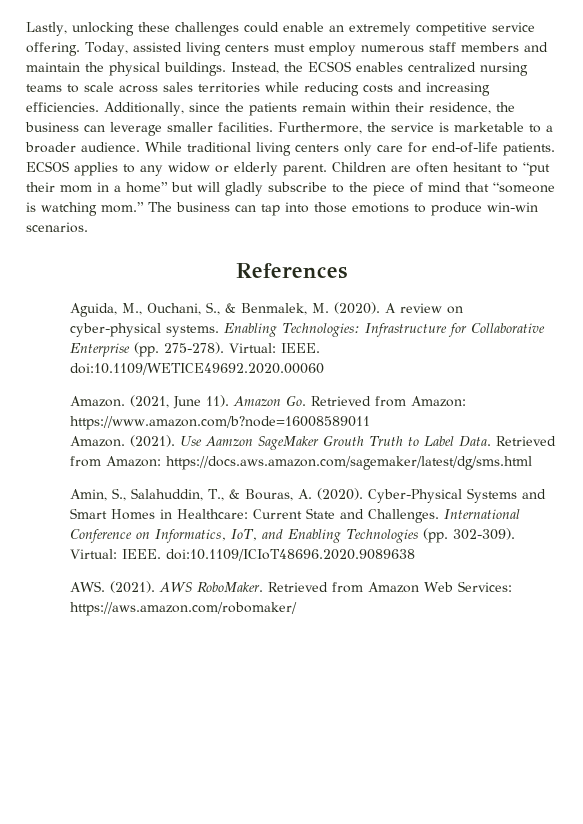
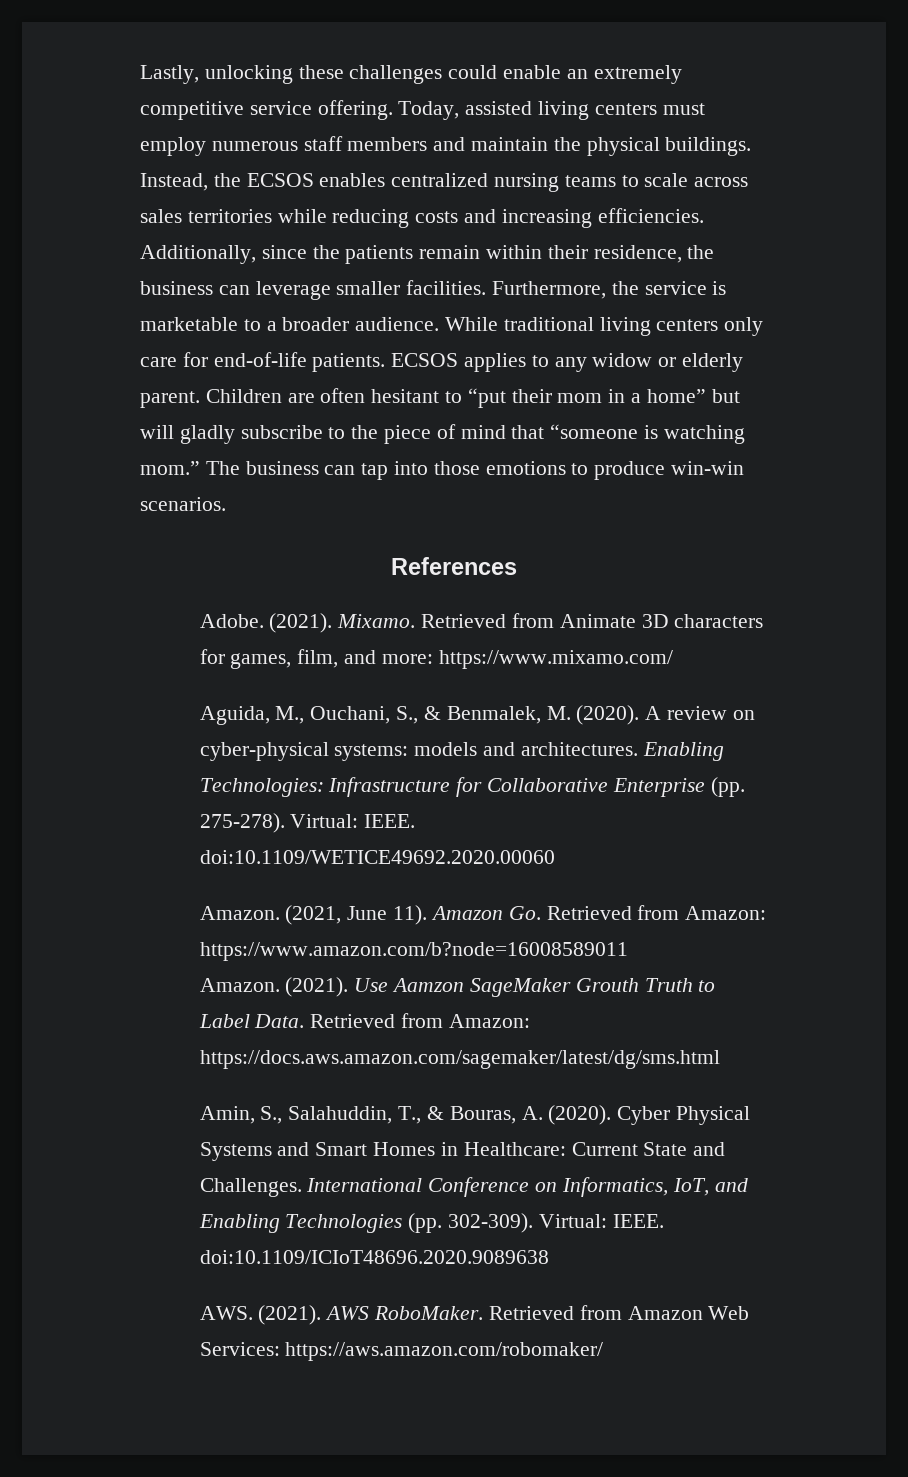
(347, 271) none -> [199,613,764,633] [199,649,673,669] // Adobe. (2021). Mixamo. Retrieved from Animate 3D characters for games, film, and more: https://www.mixamo.com/
[165,325,219,337] systems. -> [334,742,638,761] systems: models and architectures.
[367,489,462,503] Cyber-Physical -> [617,1106,750,1125] Cyber Physical

